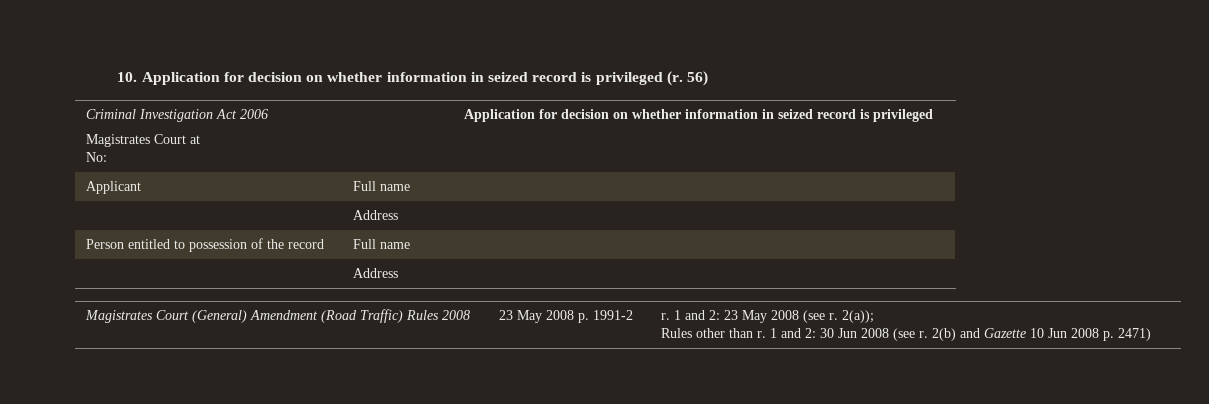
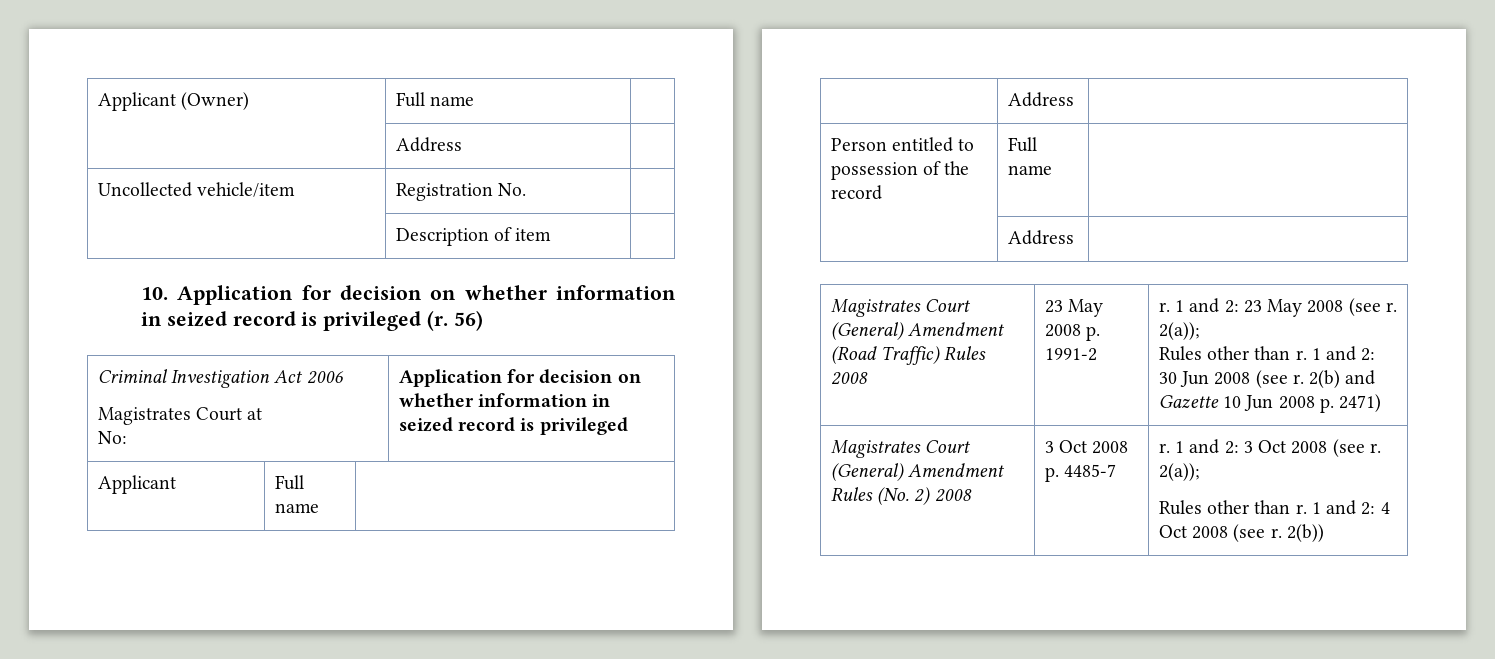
(117, 77) none -> [97,92,250,111] [395,92,475,107] [395,137,462,152] [97,182,296,197] [395,183,527,201] [395,227,552,246] Applicant (Owner) | Full name | // | Address | // Uncollected vehicle/item | Registration No. | // | Description of item | //
(1152, 334) none -> [830,440,972,458] [830,463,1006,481] [830,487,972,505] [1044,440,1129,454] [1044,464,1117,482] [1158,439,1381,457] [1158,463,1200,481] [1158,500,1390,515] [1158,524,1324,542] // Magistrates Court (General) Amendment Rules (No. 2) 2008 | 3 Oct 2008 p. 4485-7 | r. 1 and 2: 3 Oct 2008 (see r. 2(a)); // Rules other than r. 1 and 2: 4 Oct 2008 (see r. 2(b))

